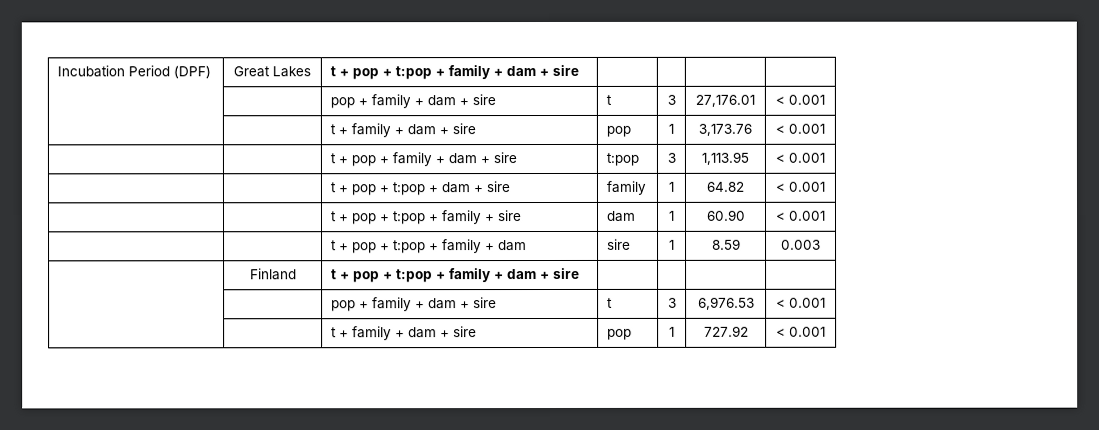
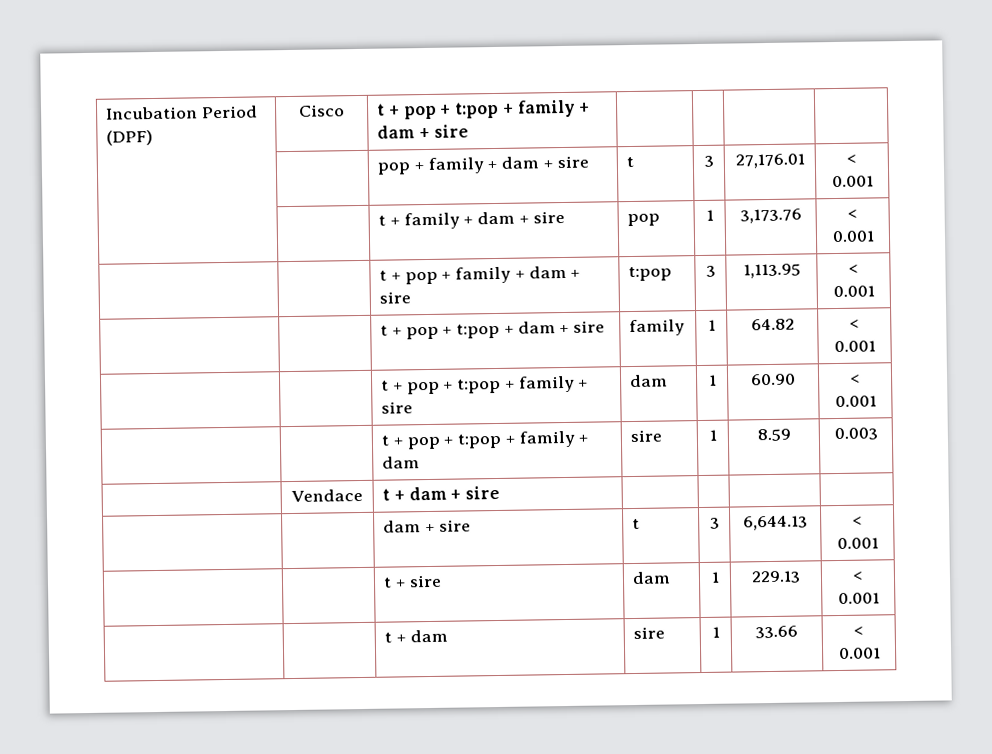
[233,66,311,78] Great Lakes -> [298,104,345,117] Cisco
[249,268,297,281] [330,267,580,283] [330,297,497,312] [606,297,613,308] [667,297,677,308] [697,296,755,310] [776,297,826,308] [330,326,477,341] [606,328,632,340] [669,326,675,337] [703,325,749,337] [776,326,826,337] Finland | t + pop + t:pop + family + dam + sire | | | | // | | pop + family + dam + sire | t | 3 | 6,976.53 | < 0.001 // | | t + family + dam + sire | pop | 1 | 727.92 | < 0.001 -> [291,488,364,503] [382,485,501,501] [383,519,471,533] [632,518,641,530] [709,517,720,529] [743,515,808,531] [852,516,863,526] [836,537,879,550] [383,574,442,588] [632,571,672,585] [710,571,720,583] [751,570,801,584] [852,571,864,581] [837,592,880,605] [384,629,448,643] [633,626,666,640] [711,626,720,638] [755,625,798,639] [853,626,864,636] [838,647,881,660] Vendace | t + dam + sire | | | | // | | dam + sire | t | 3 | 6,644.13 | < 0.001 // | | t + sire | dam | 1 | 229.13 | < 0.001 // | | t + dam | sire | 1 | 33.66 | < 0.001

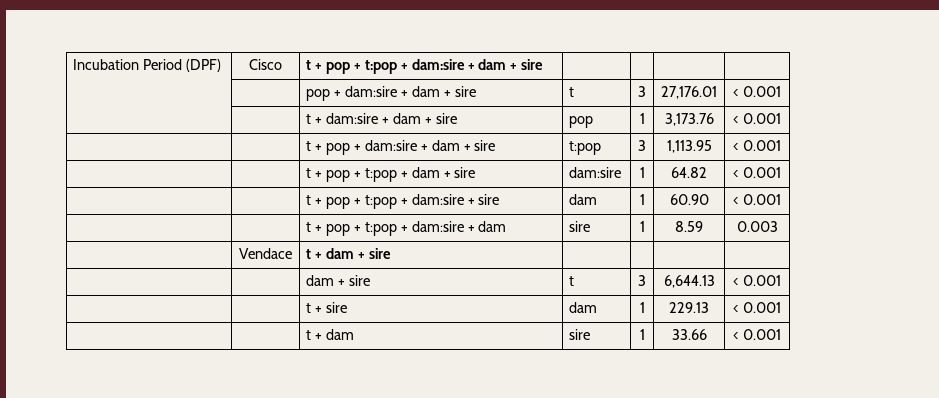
[516,99,576,118] family -> [411,59,465,70] dam:sire
[427,157,485,174] family -> [344,86,397,97] dam:sire
[403,212,460,230] family -> [325,113,378,124] dam:sire
[455,266,512,284] family -> [364,140,417,151] dam:sire
[629,319,686,337] family -> [569,167,622,178] dam:sire
[517,375,575,393] family -> [411,194,464,205] dam:sire
[518,430,576,448] family -> [411,221,464,232] dam:sire

